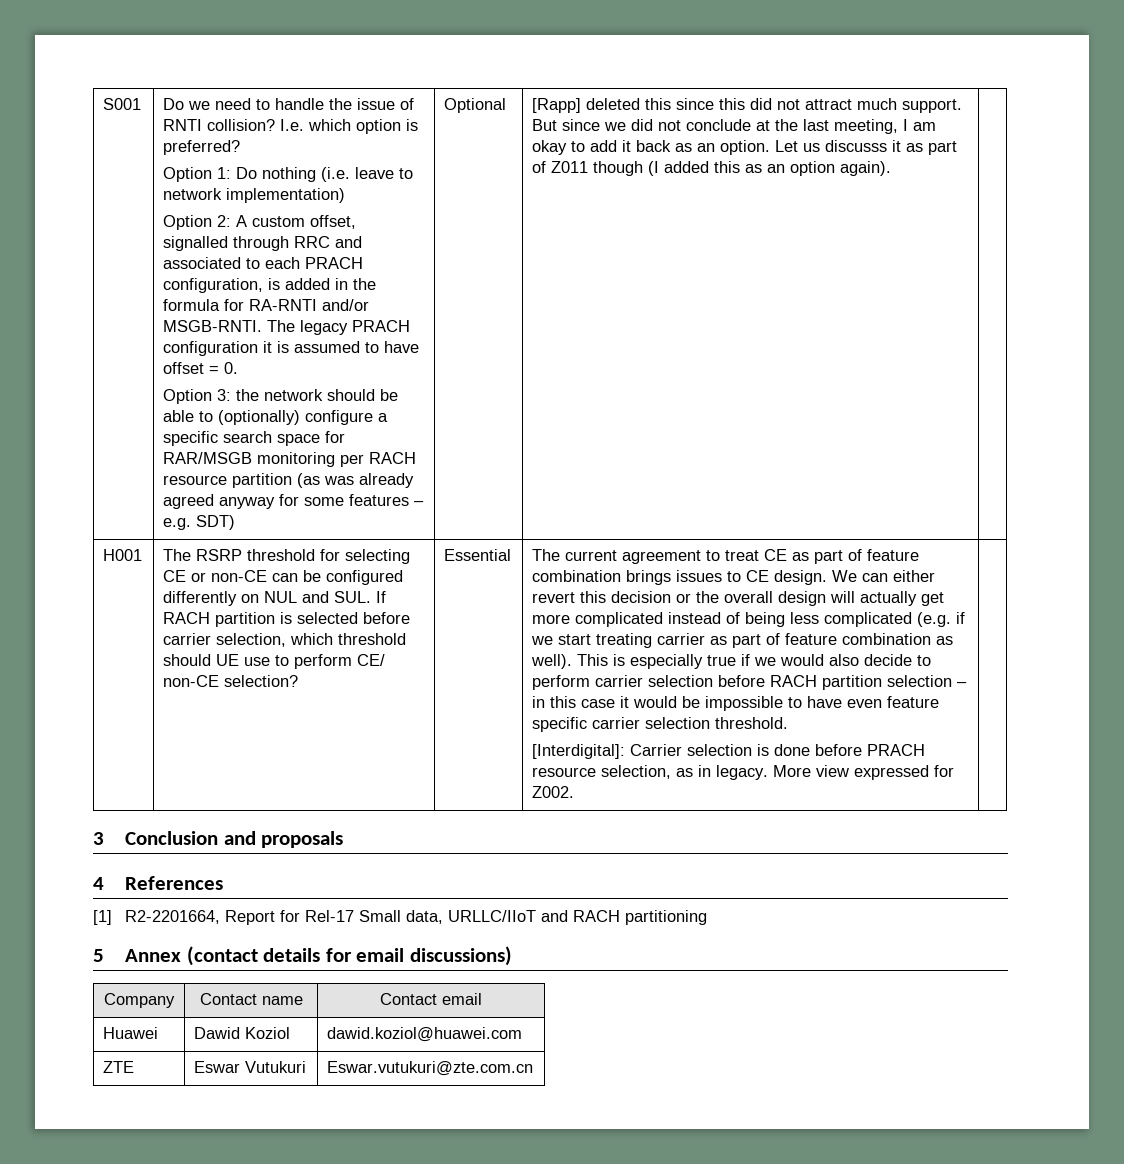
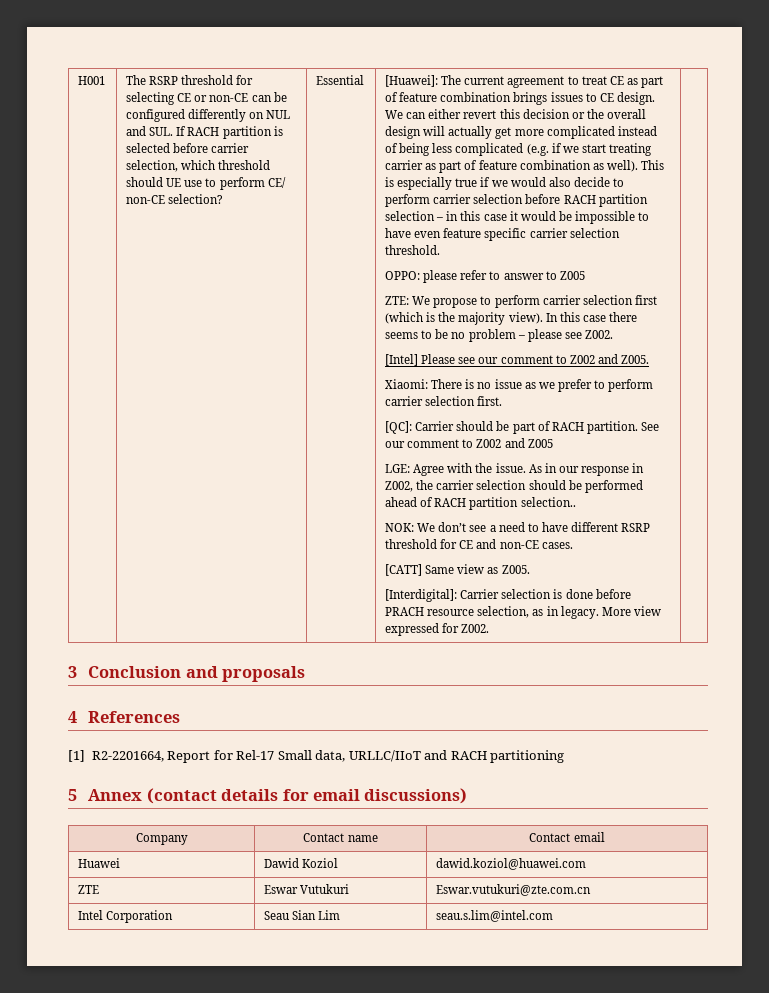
[103,98,142,110] [163,98,415,110] [163,119,419,134] [163,140,241,155] [163,167,414,182] [163,188,346,203] [163,215,357,230] [163,236,363,251] [163,257,364,269] [163,278,377,293] [163,299,370,311] [163,320,411,335] [163,341,420,356] [163,362,239,374] [163,389,399,404] [163,410,389,425] [163,431,346,446] [163,452,417,467] [163,473,415,488] [163,494,425,509] [163,515,236,530] [444,98,507,113] [532,98,963,113] [532,119,937,134] [532,140,958,155] [532,161,892,176] S001 | Do we need to handle the issue of RNTI collision? I.e. which option is preferred? // Option 1: Do nothing (i.e. leave to network implementation) // Option 2: A custom offset, signalled through RRC and associated to each PRACH configuration, is added in the formula for RA-RNTI and/or MSGB-RNTI. The legacy PRACH configuration it is assumed to have offset = 0. // Option 3: the network should be able to (optionally) configure a specific search space for RAR/MSGB monitoring per RACH resource partition (as was already agreed anyway for some features – e.g. SDT) | Optional | [Rapp] deleted this since this did not attract much support. But since we did not conclude at the last meeting, I am okay to add it back as an option. Let us discusss it as part of Z011 though (I added this as an option again). | // -> (78, 80) none
(512, 555) none -> [385,75,439,87] [Huawei]:
(789, 723) none -> [385,270,585,283] [385,295,657,308] [385,312,638,325] [385,329,614,342] [385,354,650,366] [385,379,654,392] [385,396,503,406] [385,421,660,434] [385,438,553,448] [385,463,645,476] [385,480,643,493] [385,497,576,510] [385,522,651,532] [385,539,573,549] [385,564,530,576] // OPPO: please refer to answer to Z005 // ZTE: We propose to perform carrier selection first (which is the majority view). In this case there seems to be no problem – please see Z002. // [Intel] Please see our comment to Z002 and Z005. // Xiaomi: There is no issue as we prefer to perform carrier selection first. // [QC]: Carrier should be part of RACH partition. See our comment to Z002 and Z005 // LGE: Agree with the issue. As in our response in Z002, the carrier selection should be performed ahead of RACH partition selection.. // NOK: We don’t see a need to have different RSRP threshold for CE and non-CE cases. // [CATT] Same view as Z005.
(534, 1068) none -> [78,910,174,923] [264,910,341,920] [436,910,554,922] // Intel Corporation | Seau Sian Lim | seau.s.lim@intel.com

